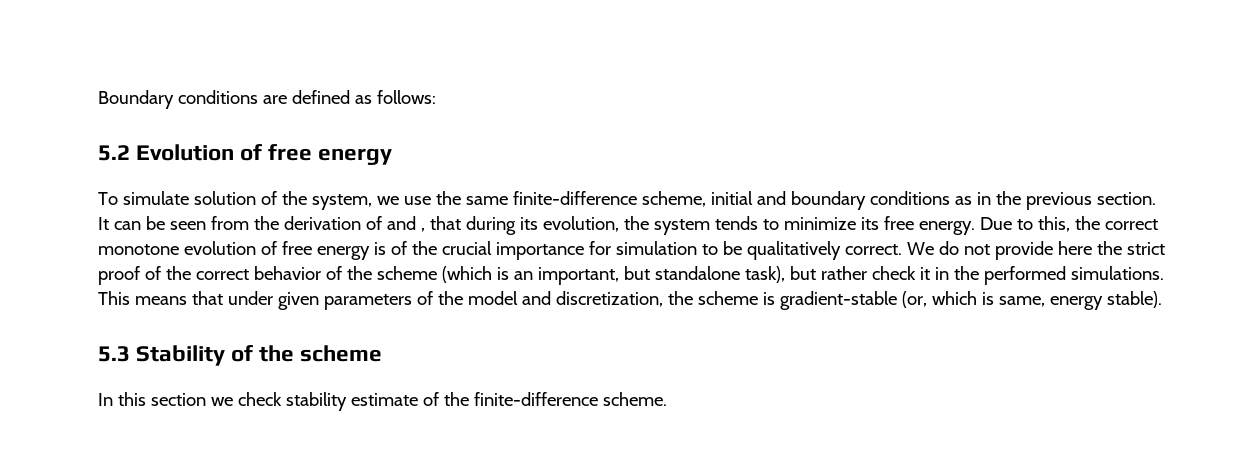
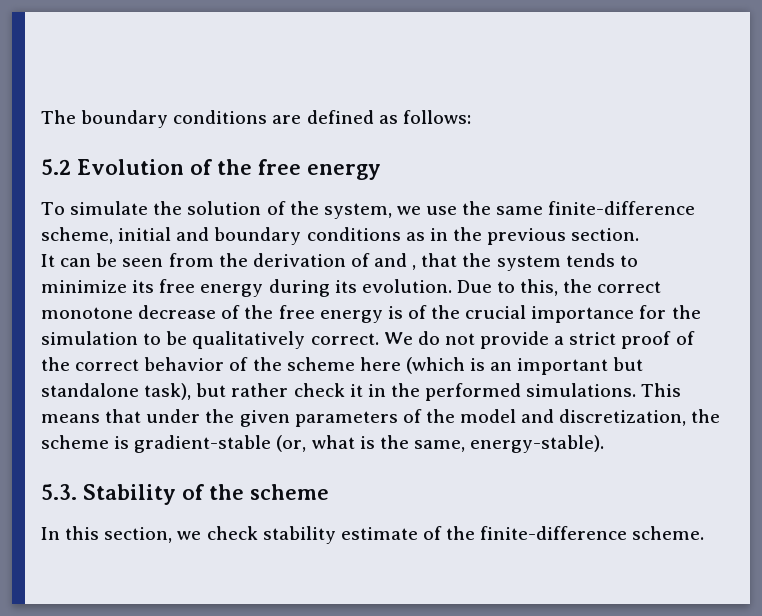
[98,90,174,109] Boundary -> [41,110,169,128] The boundary
(263, 152) none -> [217,159,252,175] the
(189, 198) none -> [153,201,183,215] the
[465,216,619,235] during its evolution, -> (458, 260) none
[918,221,975,235] energy. -> [200,279,452,297] energy during its evolution.
[183,241,277,255] evolution of -> [138,305,274,319] decrease of the
(611, 248) none -> [671,305,701,319] the
[1057,241,1122,255] here the -> [554,336,565,345] a
(437, 273) none -> [359,357,401,371] here
[537,267,619,285] important, -> [517,358,609,375] important
(273, 298) none -> [205,409,235,423] the
[931,291,1162,310] [98,346,130,362] which is same, energy stable). // 5.3 -> [311,435,605,453] [41,484,77,500] what is the same, energy-stable). // 5.3.
[150,393,206,406] section -> [104,527,173,543] section,

